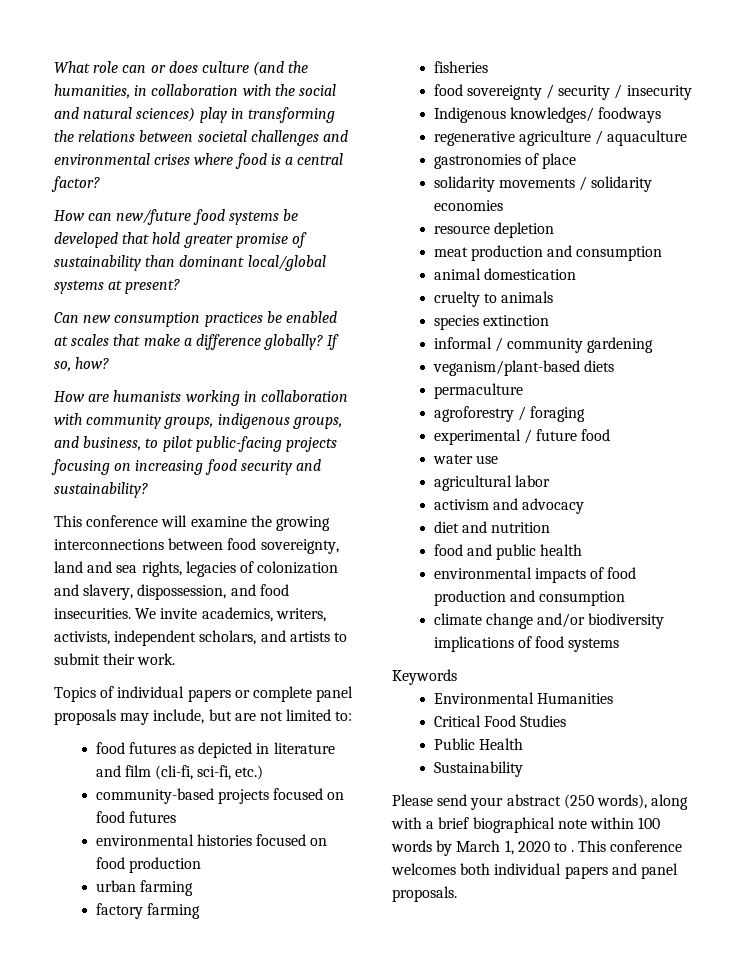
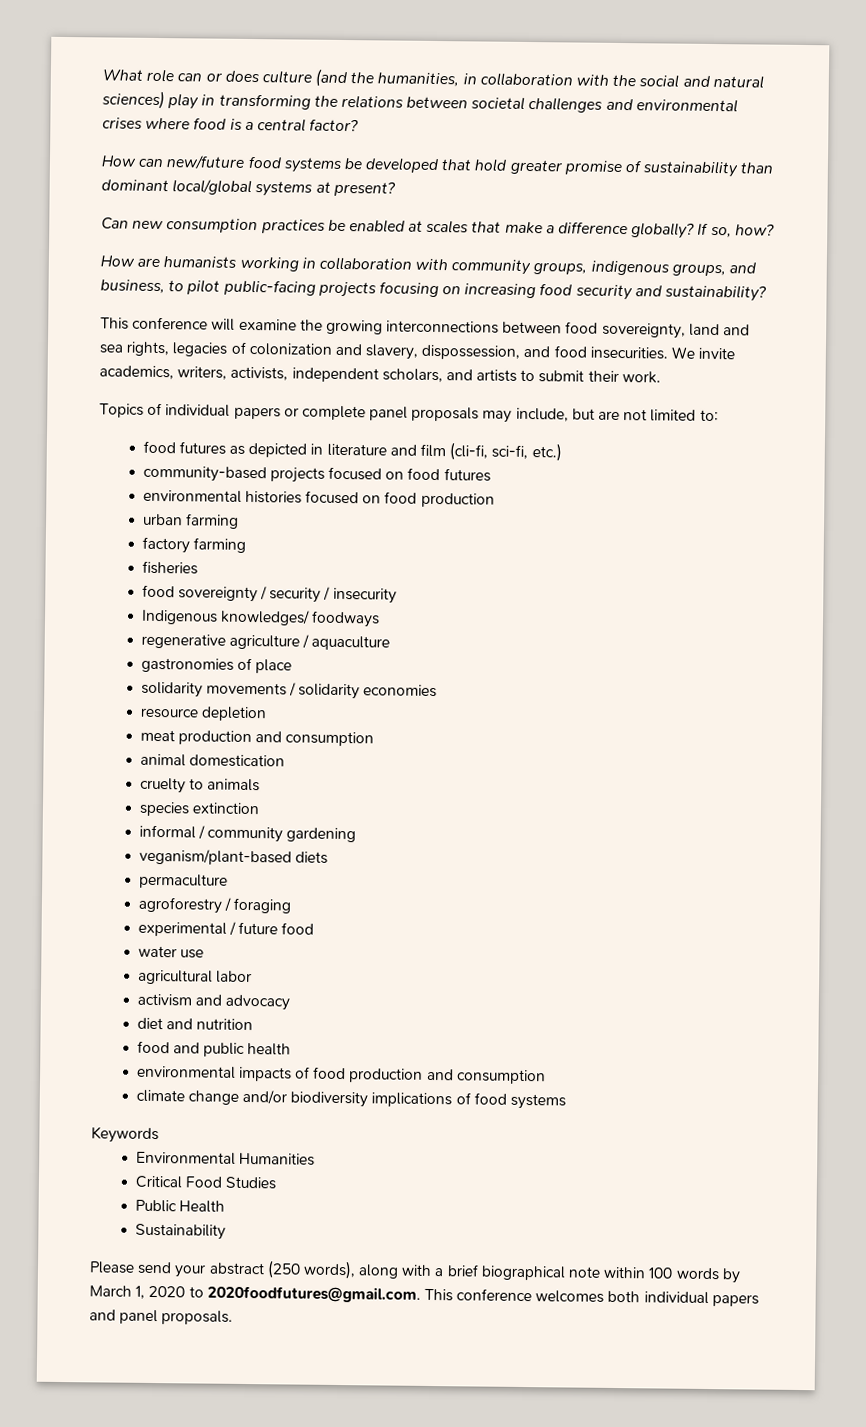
[571,850,575,852] . -> [206,1285,421,1303] 2020foodfutures@gmail.com.

